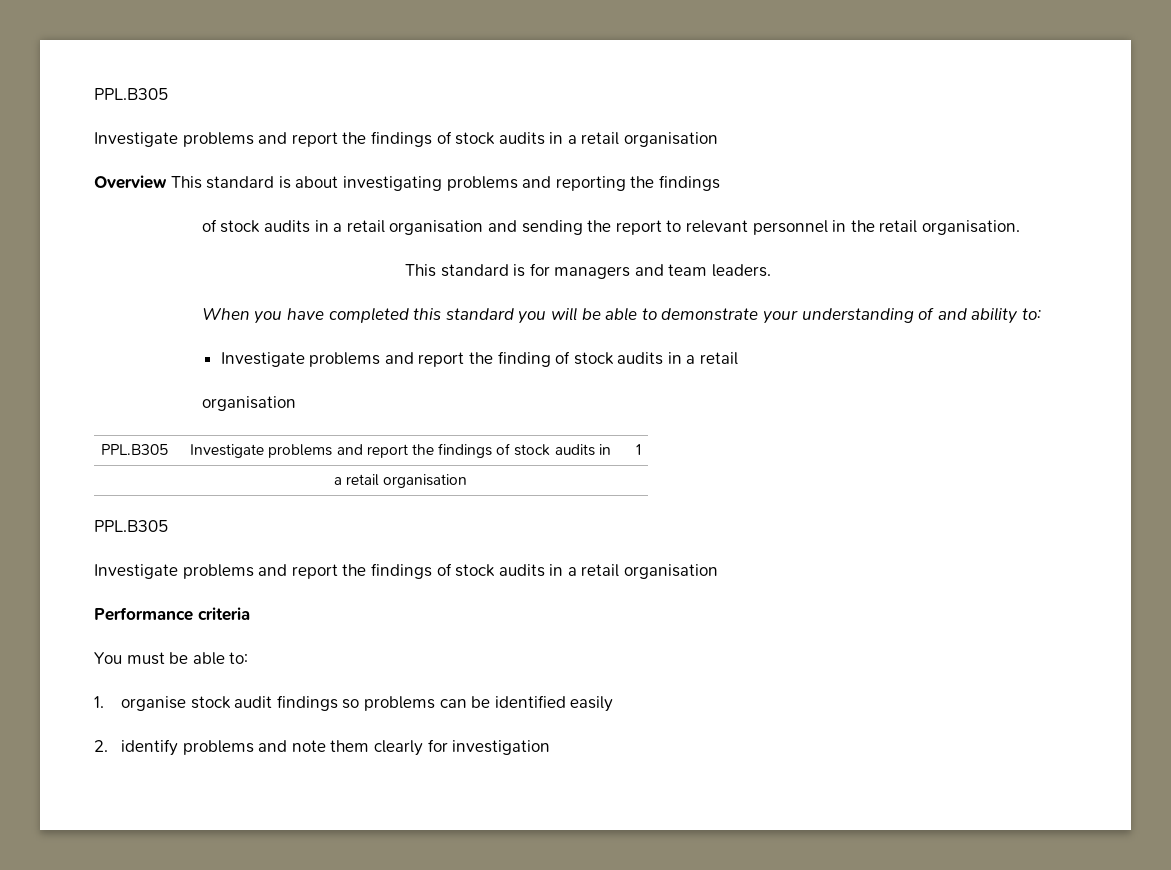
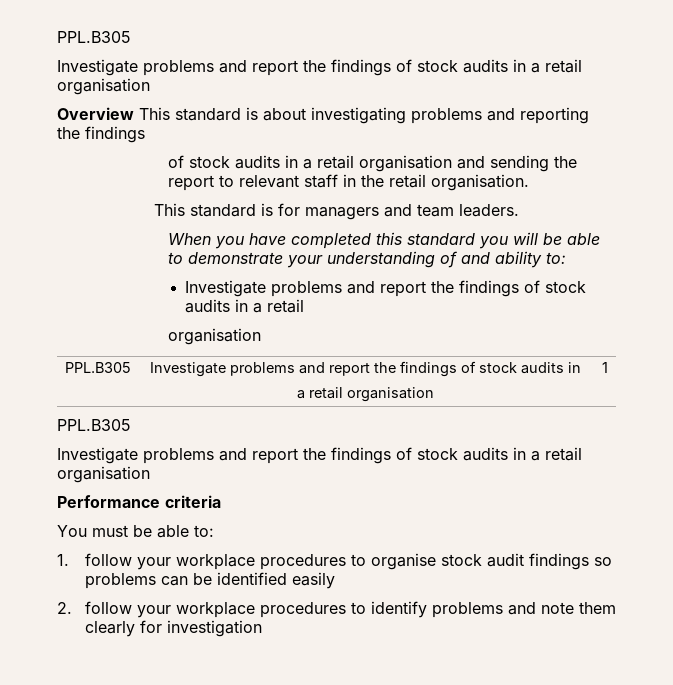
[752,220,828,235] personnel -> [303,174,338,188] staff
[497,351,551,367] finding -> [459,280,520,297] findings
(104, 702) none -> [84,553,366,570] follow your workplace procedures to
(108, 746) none -> [84,601,366,618] follow your workplace procedures to

